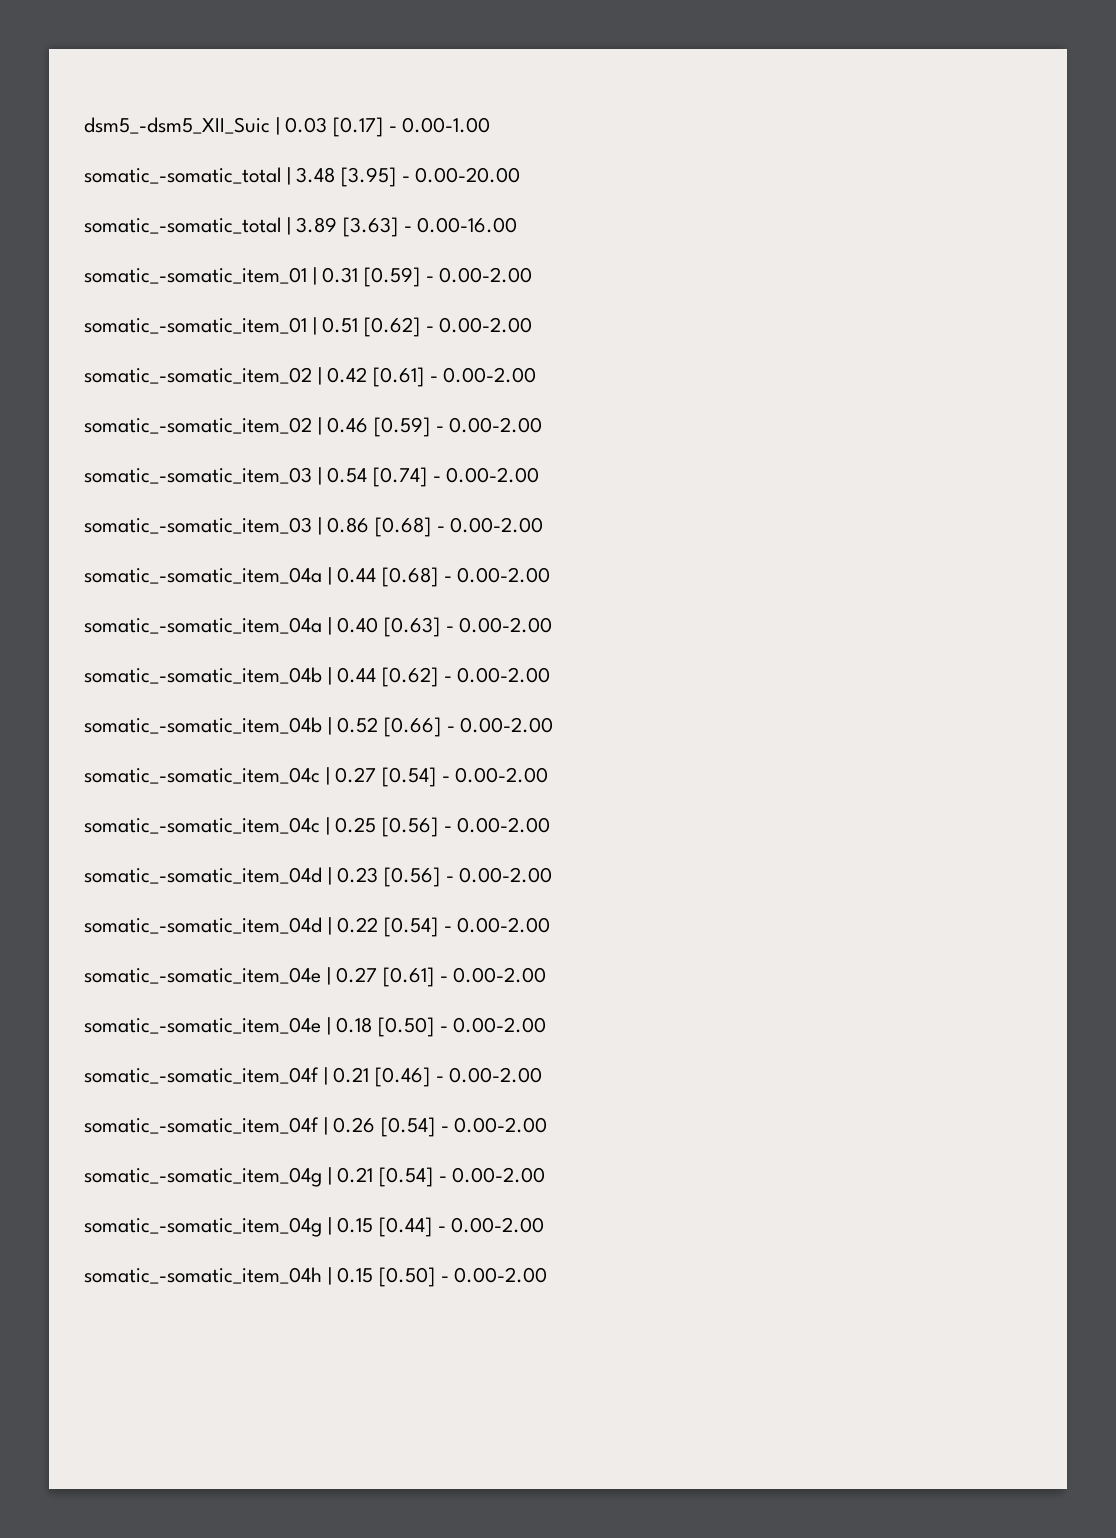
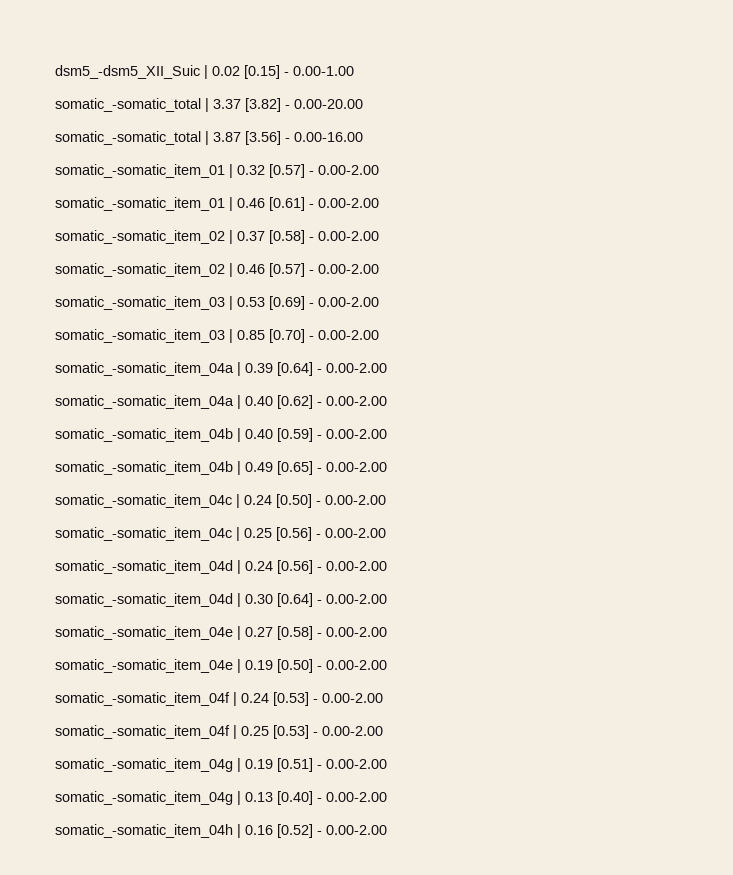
[285,117,384,137] 0.03 [0.17] -> [212,65,280,79] 0.02 [0.15]
[296,167,397,187] 3.48 [3.95] -> [213,98,281,112] 3.37 [3.82]
[296,217,399,237] 3.89 [3.63] -> [213,131,281,145] 3.87 [3.56]
[322,267,421,287] 0.31 [0.59] -> [237,164,305,178] 0.32 [0.57]
[322,317,533,337] [84,367,425,387] 0.51 [0.62] - 0.00-2.00 // somatic_-somatic_item_02 | 0.42 [0.61] -> [237,197,379,211] [55,230,305,244] 0.46 [0.61] - 0.00-2.00 // somatic_-somatic_item_02 | 0.37 [0.58]
[374,417,543,437] [84,467,540,487] [84,517,544,537] [84,567,439,587] [0.59] - 0.00-2.00 // somatic_-somatic_item_03 | 0.54 [0.74] - 0.00-2.00 // somatic_-somatic_item_03 | 0.86 [0.68] - 0.00-2.00 // somatic_-somatic_item_04a | 0.44 [0.68] -> [269,263,379,277] [55,296,379,310] [55,329,379,343] [55,362,313,376] [0.57] - 0.00-2.00 // somatic_-somatic_item_03 | 0.53 [0.69] - 0.00-2.00 // somatic_-somatic_item_03 | 0.85 [0.70] - 0.00-2.00 // somatic_-somatic_item_04a | 0.39 [0.64]
[384,617,553,637] [84,667,377,685] [0.63] - 0.00-2.00 // somatic_-somatic_item_04b | 0.44 -> (273, 401) none
[337,717,554,737] [84,767,437,787] 0.52 [0.66] - 0.00-2.00 // somatic_-somatic_item_04c | 0.27 [0.54] -> [245,428,387,442] [55,461,387,475] [55,494,312,508] 0.40 [0.59] - 0.00-2.00 // somatic_-somatic_item_04b | 0.49 [0.65] - 0.00-2.00 // somatic_-somatic_item_04c | 0.24 [0.50]
[337,867,553,887] [84,917,439,937] 0.23 [0.56] - 0.00-2.00 // somatic_-somatic_item_04d | 0.22 [0.54] -> [245,560,387,574] [55,593,313,607] 0.24 [0.56] - 0.00-2.00 // somatic_-somatic_item_04d | 0.30 [0.64]
[383,967,547,987] [84,1017,373,1035] [0.61] - 0.00-2.00 // somatic_-somatic_item_04e | 0.18 -> [277,626,387,640] [55,659,273,673] [0.58] - 0.00-2.00 // somatic_-somatic_item_04e | 0.19
[333,1067,543,1087] [84,1117,548,1137] [84,1167,546,1187] [84,1217,433,1237] 0.21 [0.46] - 0.00-2.00 // somatic_-somatic_item_04f | 0.26 [0.54] - 0.00-2.00 // somatic_-somatic_item_04g | 0.21 [0.54] - 0.00-2.00 // somatic_-somatic_item_04g | 0.15 [0.44] -> [241,692,383,706] [55,725,383,739] [55,758,387,772] [55,791,313,805] 0.24 [0.53] - 0.00-2.00 // somatic_-somatic_item_04f | 0.25 [0.53] - 0.00-2.00 // somatic_-somatic_item_04g | 0.19 [0.51] - 0.00-2.00 // somatic_-somatic_item_04g | 0.13 [0.40]
[337,1267,436,1287] 0.15 [0.50] -> [245,824,313,838] 0.16 [0.52]

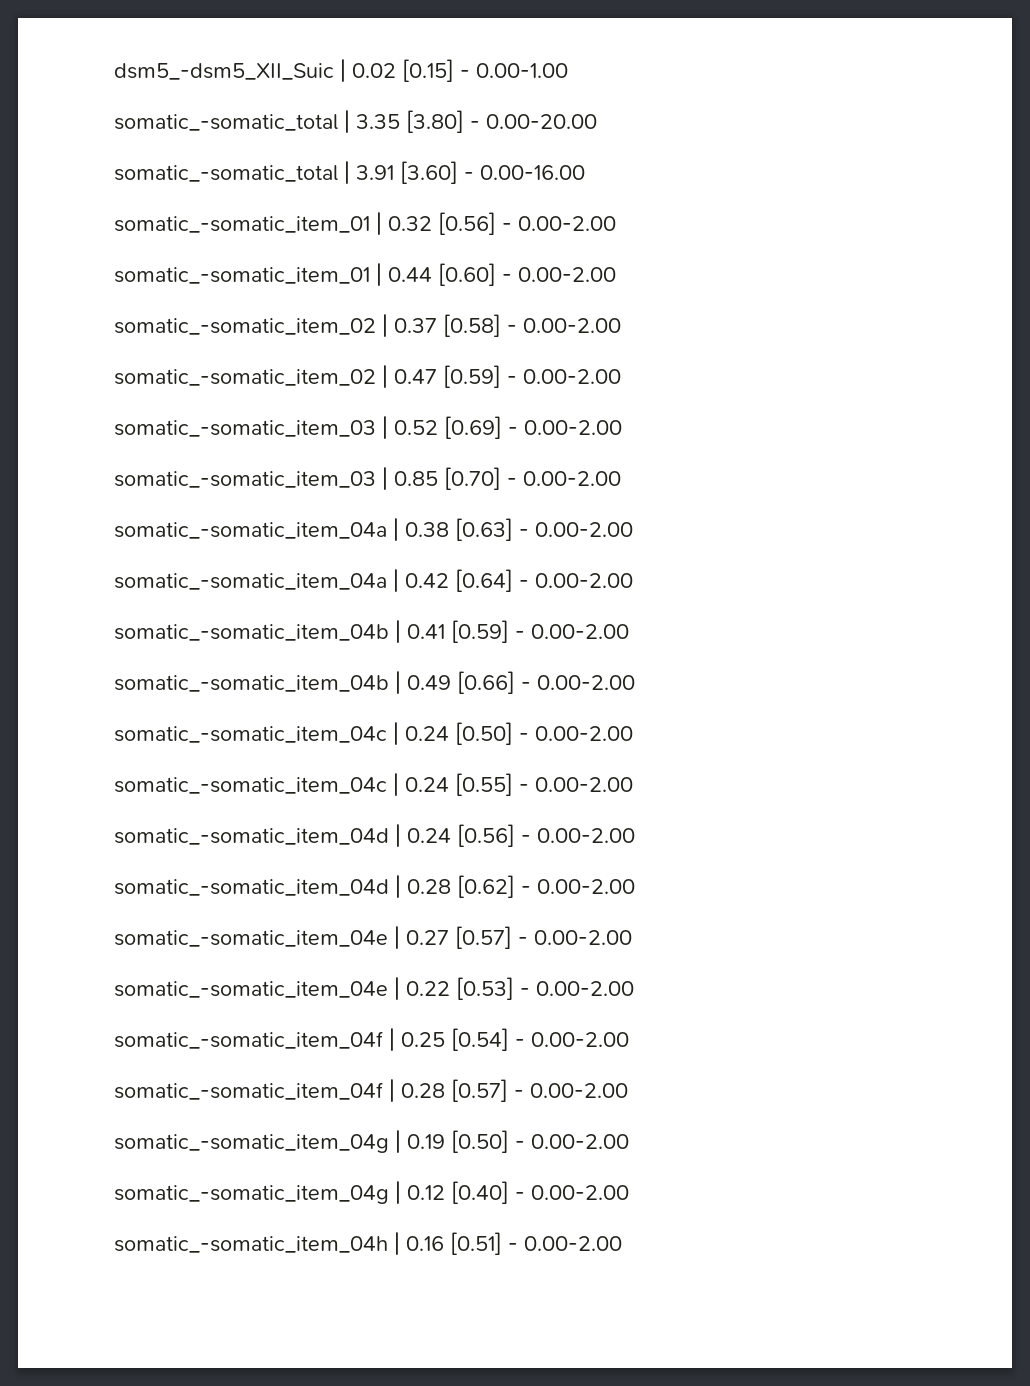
[213,98,281,112] 3.37 [3.82] -> [356,110,464,133] 3.35 [3.80]
[213,131,281,145] 3.87 [3.56] -> [356,161,458,184] 3.91 [3.60]
[269,164,305,178] [0.57] -> [438,212,496,235] [0.56]
[237,197,305,211] 0.46 [0.61] -> [388,263,496,286] 0.44 [0.60]
[237,263,379,277] [55,296,265,310] 0.46 [0.57] - 0.00-2.00 // somatic_-somatic_item_03 | 0.53 -> [394,365,621,388] [114,416,438,439] 0.47 [0.59] - 0.00-2.00 // somatic_-somatic_item_03 | 0.52
[245,362,387,376] [55,395,387,409] [55,428,273,442] 0.39 [0.64] - 0.00-2.00 // somatic_-somatic_item_04a | 0.40 [0.62] - 0.00-2.00 // somatic_-somatic_item_04b | 0.40 -> [405,518,633,541] [114,569,633,592] [114,620,445,643] 0.38 [0.63] - 0.00-2.00 // somatic_-somatic_item_04a | 0.42 [0.64] - 0.00-2.00 // somatic_-somatic_item_04b | 0.41
[277,461,313,475] [0.65] -> [457,671,515,694] [0.66]
[244,527,312,541] 0.25 [0.56] -> [405,773,513,796] 0.24 [0.55]
[245,593,313,607] 0.30 [0.64] -> [407,875,515,898] 0.28 [0.62]
[277,626,387,640] [55,659,387,673] [55,692,269,706] [0.58] - 0.00-2.00 // somatic_-somatic_item_04e | 0.19 [0.50] - 0.00-2.00 // somatic_-somatic_item_04f | 0.24 -> [455,926,632,949] [114,977,450,1000] [0.57] - 0.00-2.00 // somatic_-somatic_item_04e | 0.22
[273,725,309,739] [0.53] -> [451,1028,629,1051] [114,1079,508,1102] [0.54] - 0.00-2.00 // somatic_-somatic_item_04f | 0.28 [0.57]
[277,758,387,772] [55,791,273,805] [0.51] - 0.00-2.00 // somatic_-somatic_item_04g | 0.13 -> [451,1130,629,1153] [114,1181,445,1204] [0.50] - 0.00-2.00 // somatic_-somatic_item_04g | 0.12
[277,824,313,838] [0.52] -> [450,1232,502,1255] [0.51]

